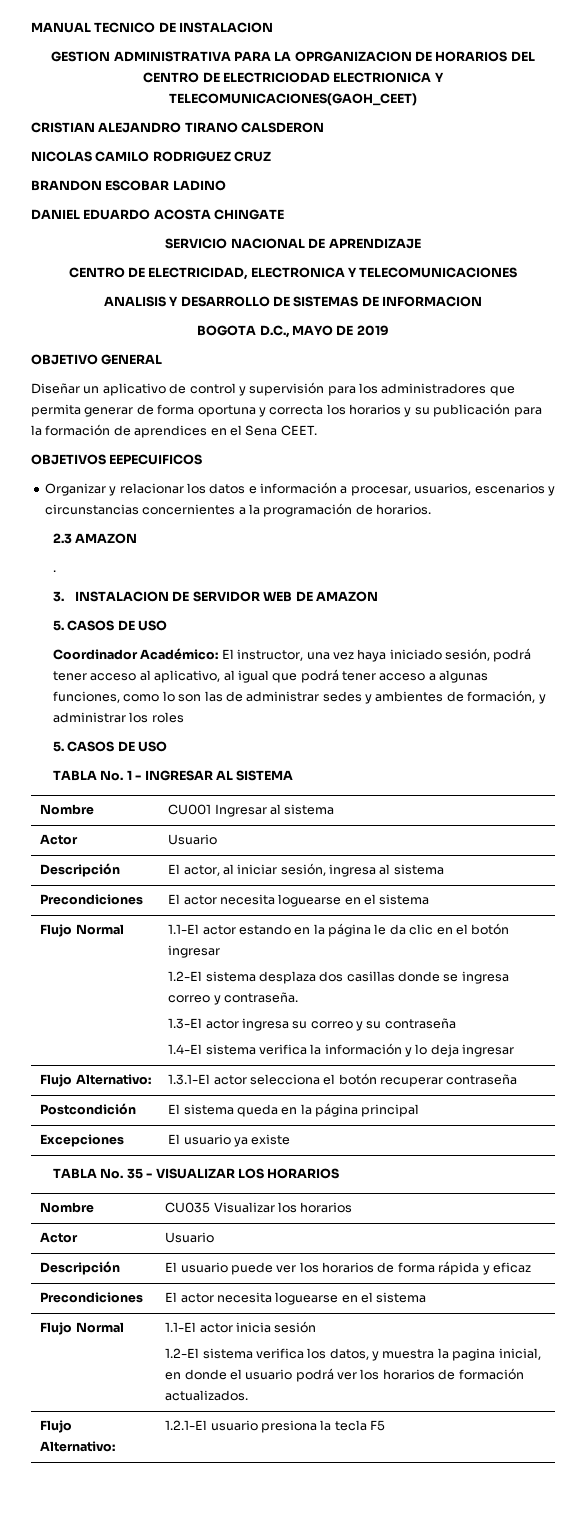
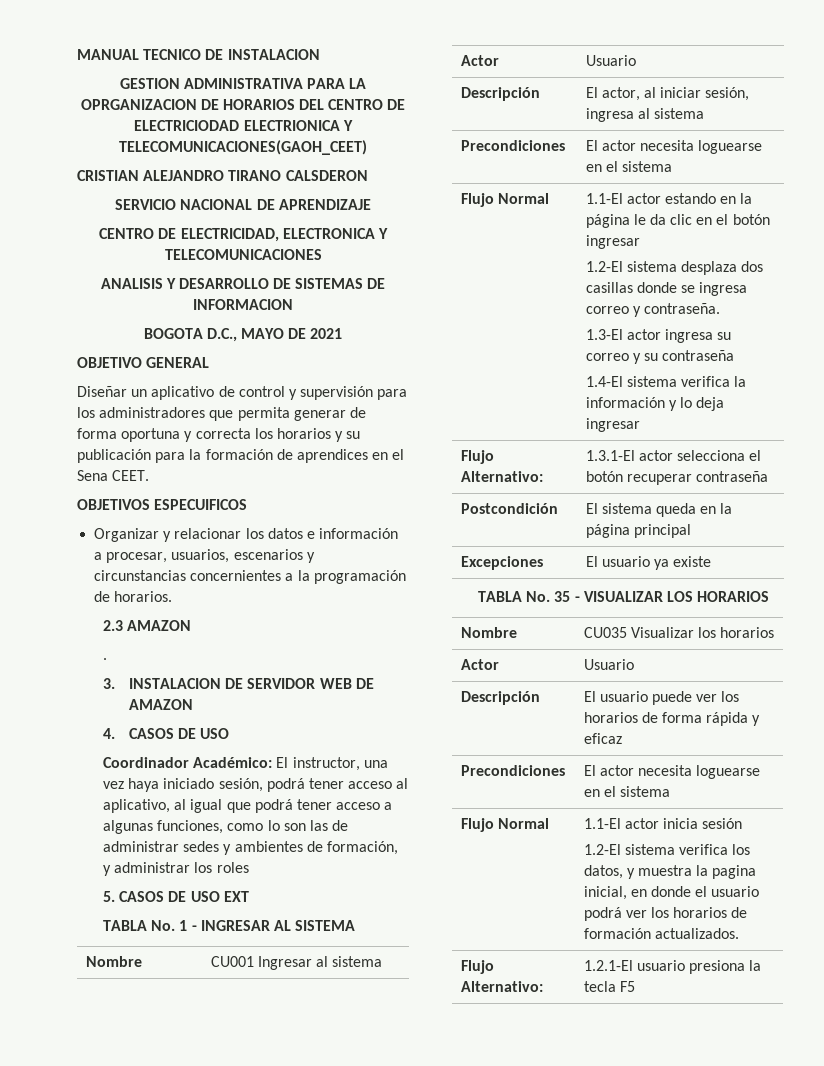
[31,151,272,162] [31,180,226,191] [31,209,285,220] // NICOLAS CAMILO RODRIGUEZ CRUZ // BRANDON ESCOBAR LADINO // DANIEL EDUARDO ACOSTA CHINGATE -> (368, 175) none
[356,325,389,336] 2019 -> [310,328,343,339] 2021
[109,454,203,465] EEPECUIFICOS -> [154,499,248,510] ESPECUIFICOS
[53,620,65,631] 5. -> [103,728,116,739] 4.
(168, 746) none -> [223,891,249,902] EXT

